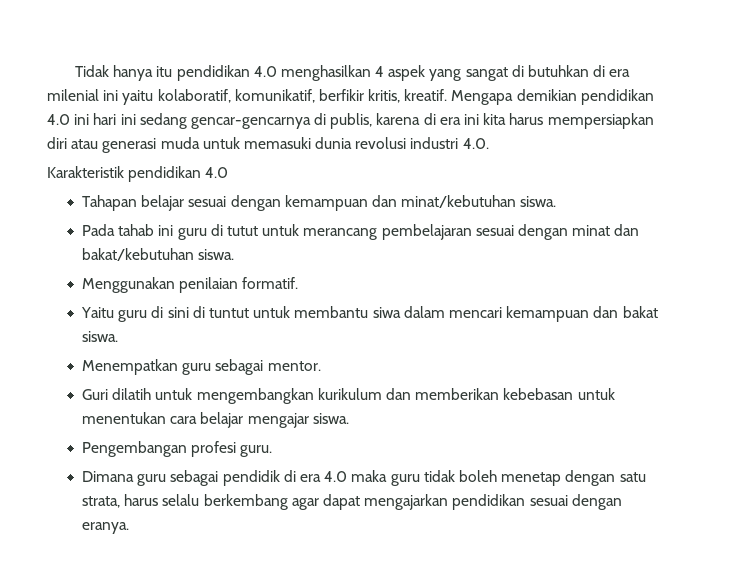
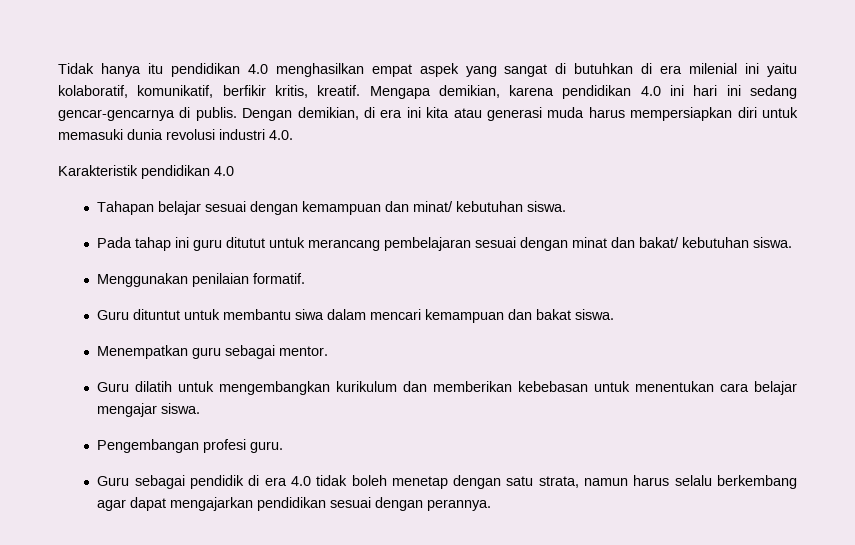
[375,66,385,77] 4 -> [371,64,412,77] empat
[516,89,577,101] demikian -> [438,85,555,98] demikian, karena
[330,113,421,129] publis, karena -> [195,107,359,121] publis. Dengan demikian,
[509,113,654,129] [47,137,200,153] harus mempersiapkan diri atau generasi muda -> [453,107,757,121] atau generasi muda harus mempersiapkan diri
[401,195,517,208] minat/kebutuhan -> [413,201,524,212] minat/ kebutuhan
[118,224,155,236] tahab -> [135,237,172,251] tahap
[210,224,259,236] di tutut -> [226,237,266,248] ditutut
[82,248,195,261] bakat/kebutuhan -> [639,237,750,248] bakat/ kebutuhan
[81,306,250,322] Yaitu guru di sini di tuntut -> [97,309,181,320] Guru dituntut
[82,389,109,400] Guri -> [97,382,130,392] Guru
[82,471,167,486] Dimana guru -> [97,476,130,486] Guru
[351,470,420,486] maka guru -> (311, 481) none
(121, 502) none -> [584,478,629,486] namun
[82,522,130,534] eranya. -> [427,499,492,511] perannya.

